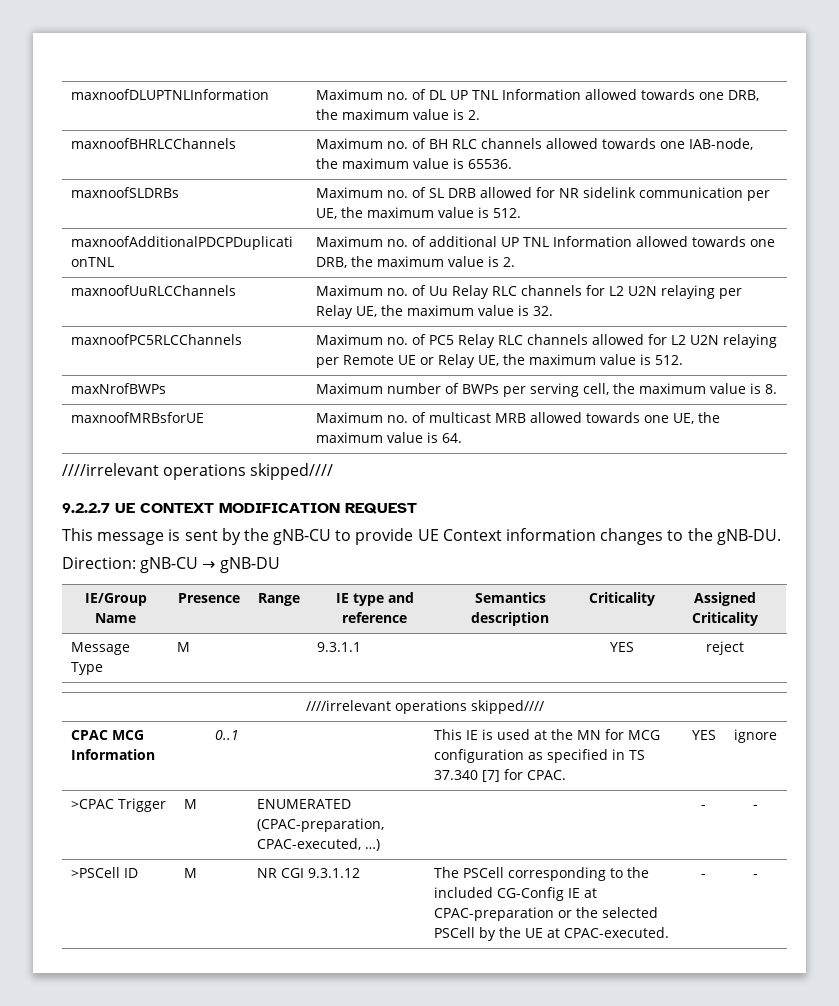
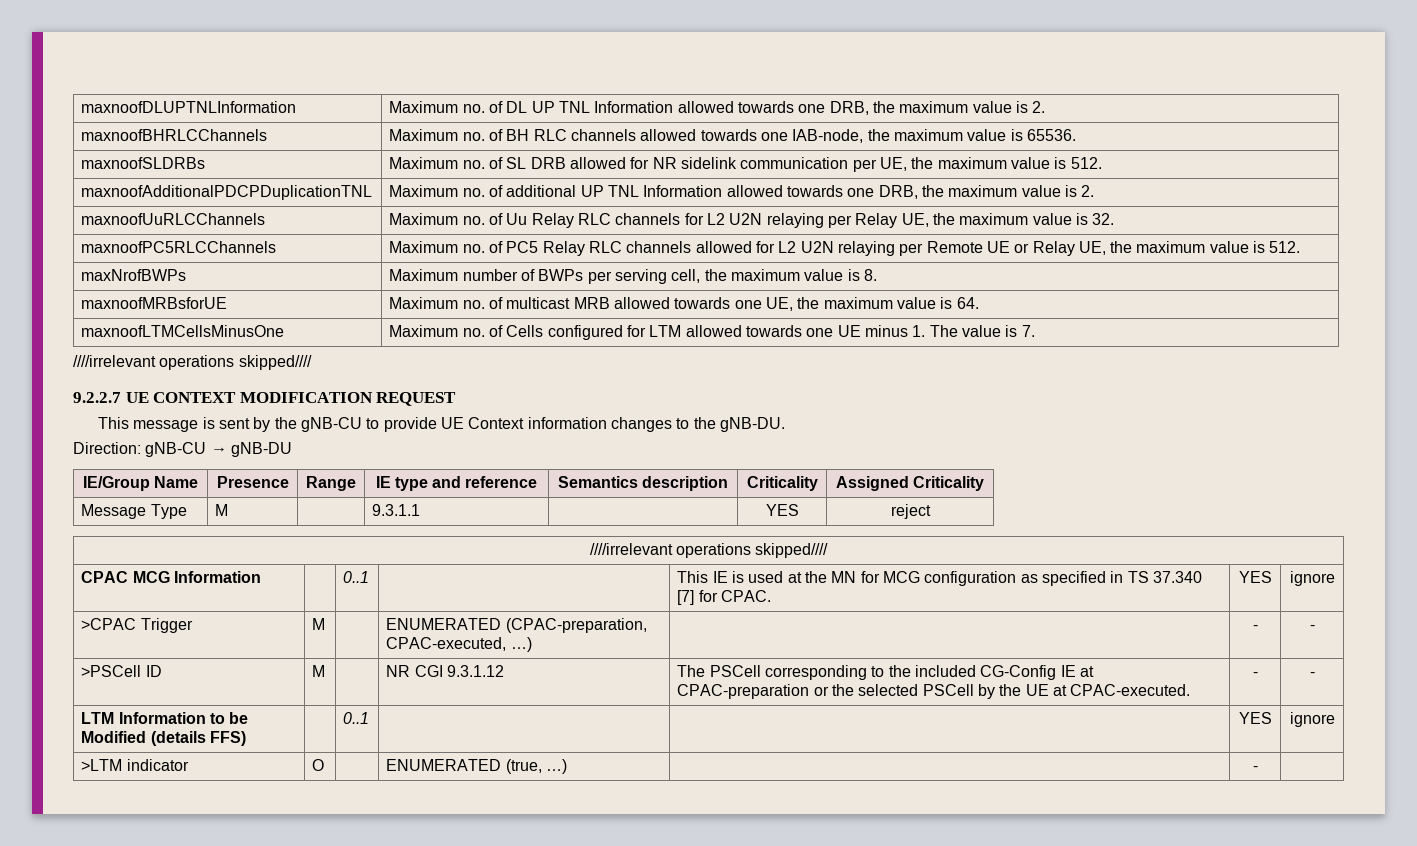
(462, 438) none -> [81,325,285,337] [389,325,1035,340] // maxnoofLTMCellsMinusOne | Maximum no. of Cells configured for LTM allowed towards one UE minus 1. The value is 7.
(758, 876) none -> [81,712,249,724] [81,731,247,746] [343,712,370,724] [1238,712,1272,724] [1289,712,1335,727] [81,759,189,771] [312,759,325,771] [386,759,568,774] [1252,766,1258,771] // LTM Information to be Modified (details FFS) | | 0..1 | | | YES | ignore // >LTM indicator | O | | ENUMERATED (true, …) | | - |

